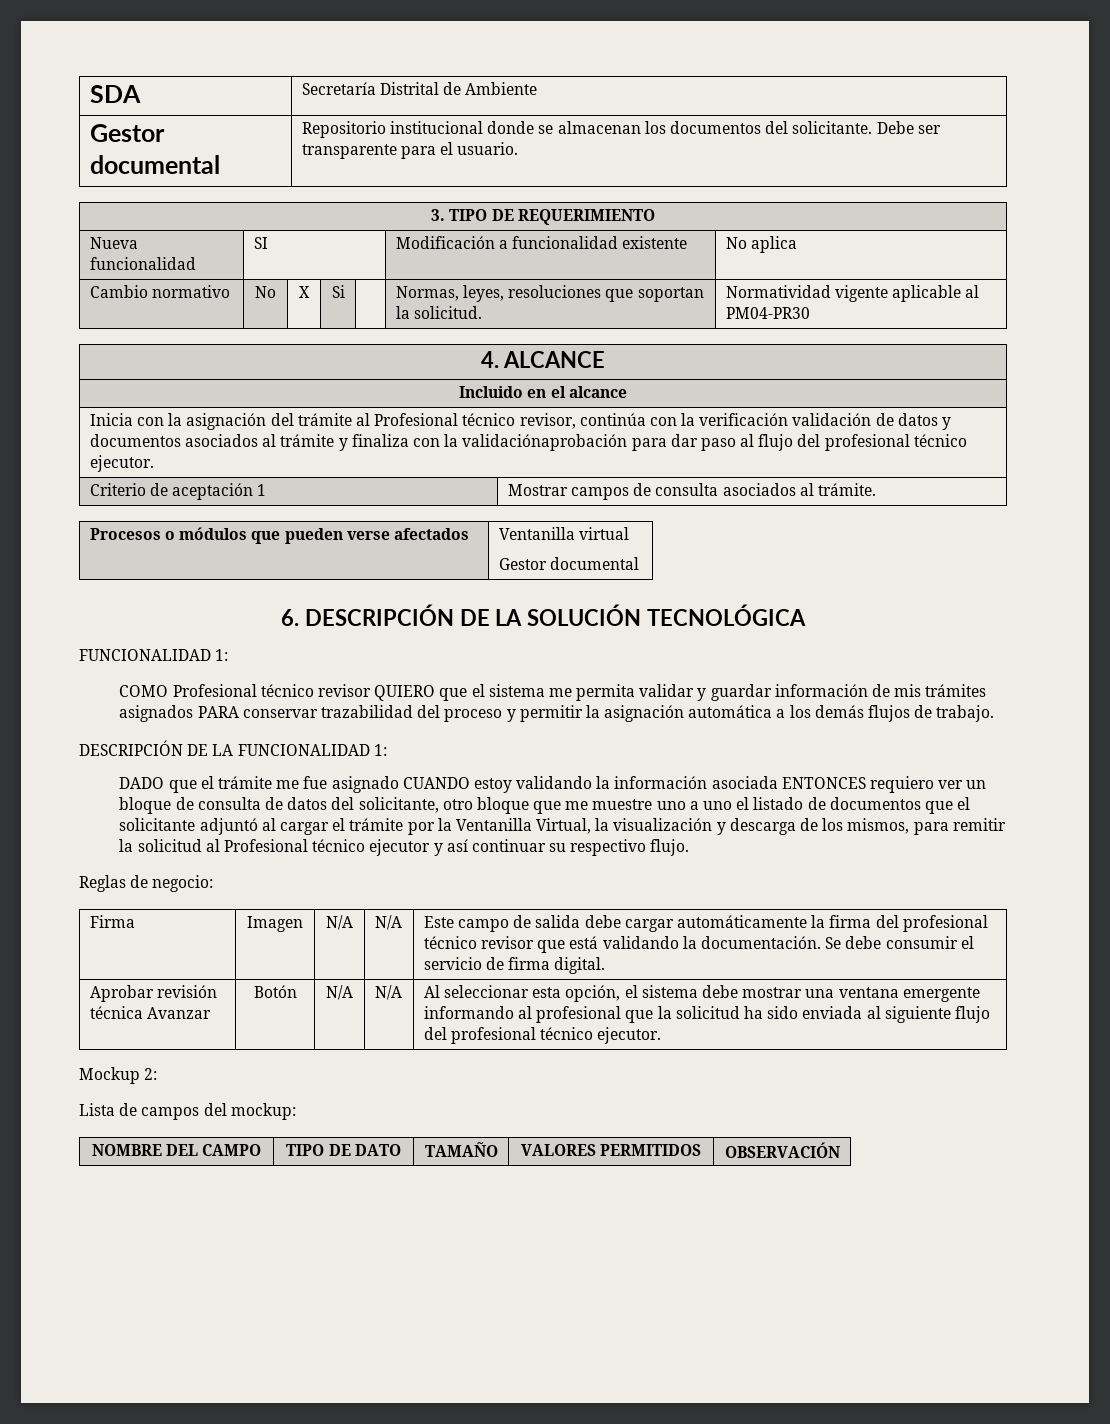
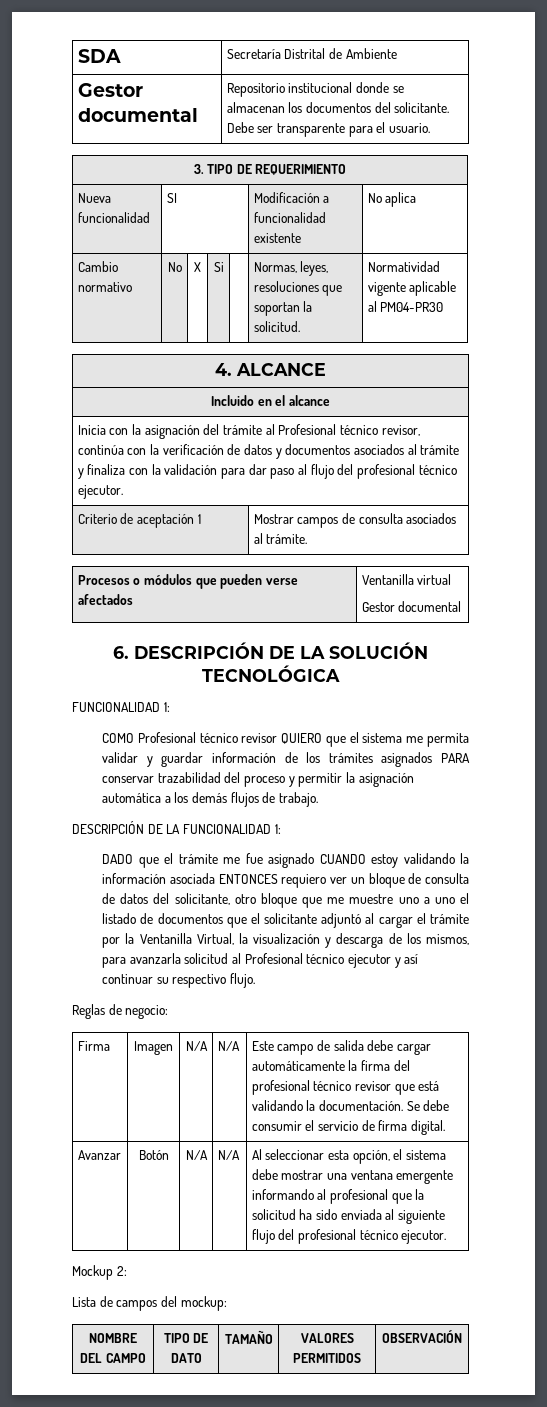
[792,413,872,426] validación -> (224, 449) none
[462,434,628,451] validaciónaprobación -> [164,464,218,475] validación
[894,684,922,697] mis -> [306,752,321,763] los
[952,818,1006,831] [119,839,134,852] remitir la -> [129,953,181,964] avanzarla
[89,985,218,1002] [89,1006,143,1019] Aprobar revisión técnica -> (446, 1127) none

